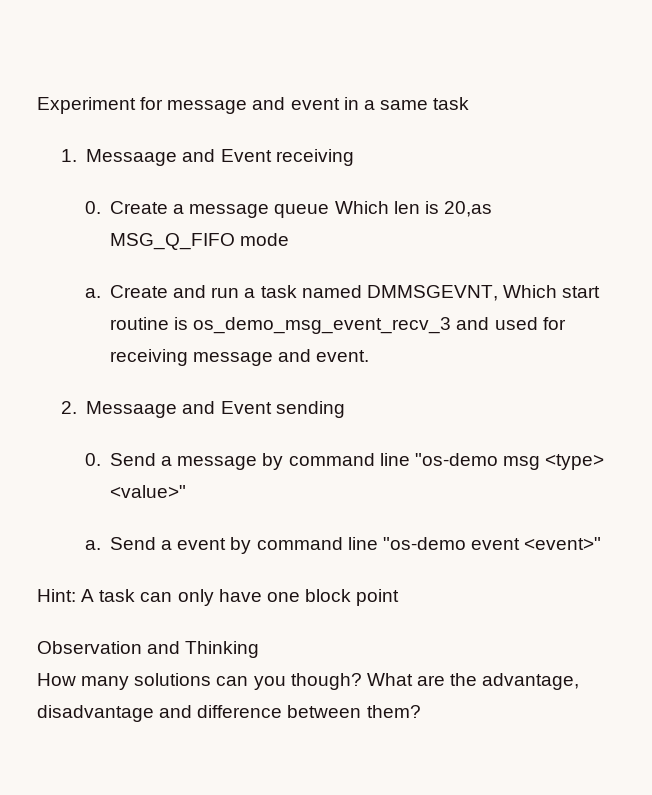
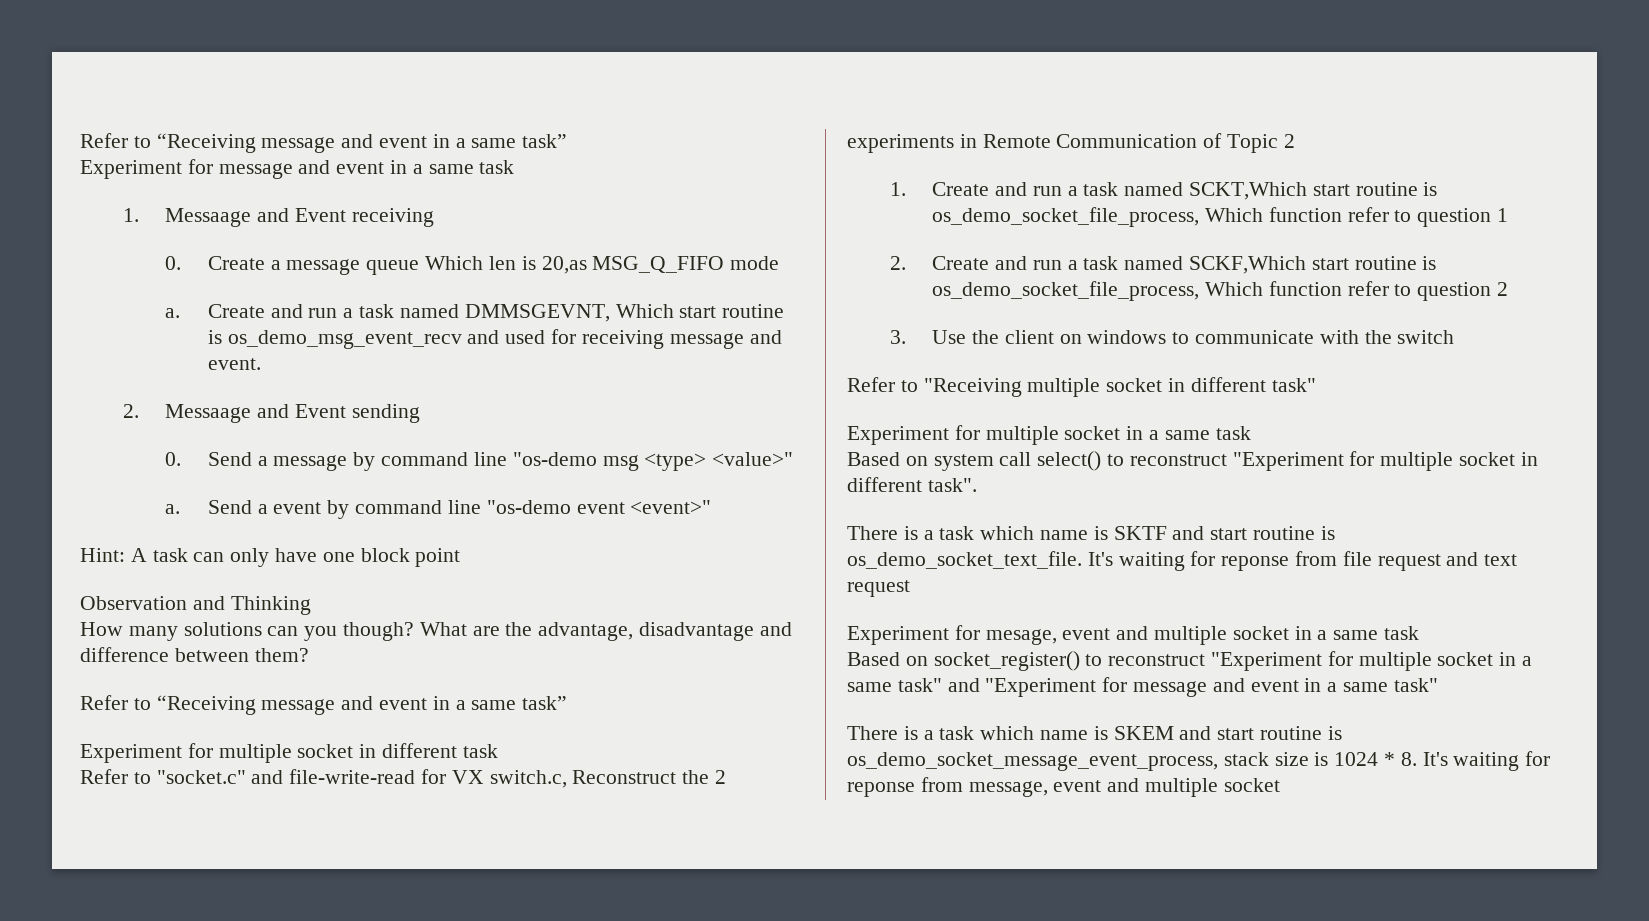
(37, 105) none -> [80,133,568,153] Refer to “Receiving message and event in a same task” //
[193,317,452,334] os_demo_msg_event_recv_3 -> [227,330,462,349] os_demo_msg_event_recv
(421, 711) none -> [80,695,568,715] [80,743,498,763] [80,769,727,788] [847,133,1295,153] [889,182,1438,200] [932,207,1509,227] [889,256,1437,274] [932,281,1509,301] [889,330,1455,344] [847,377,1316,397] [847,425,1251,445] [847,451,1538,471] [847,477,977,492] [847,526,1335,540] [847,551,1518,571] [847,580,910,597] [847,625,1420,645] [847,651,1533,671] [847,677,1438,697] [847,726,1342,740] [847,751,1551,771] [847,777,1280,797] // Refer to “Receiving message and event in a same task” // Experiment for multiple socket in different task // Refer to "socket.c" and file-write-read for VX switch.c, Reconstruct the 2 experiments in Remote Communication of Topic 2 // 1. Create and run a task named SCKT,Which start routine is os_demo_socket_file_process, Which function refer to question 1 // 2. Create and run a task named SCKF,Which start routine is os_demo_socket_file_process, Which function refer to question 2 // 3. Use the client on windows to communicate with the switch // Refer to "Receiving multiple socket in different task" // Experiment for multiple socket in a same task // Based on system call select() to reconstruct "Experiment for multiple socket in different task". // There is a task which name is SKTF and start routine is os_demo_socket_text_file. It's waiting for reponse from file request and text request // Experiment for mesage, event and multiple socket in a same task // Based on socket_register() to reconstruct "Experiment for multiple socket in a same task" and "Experiment for message and event in a same task" // There is a task which name is SKEM and start routine is os_demo_socket_message_event_process, stack size is 1024 * 8. It's waiting for reponse from message, event and multiple socket

